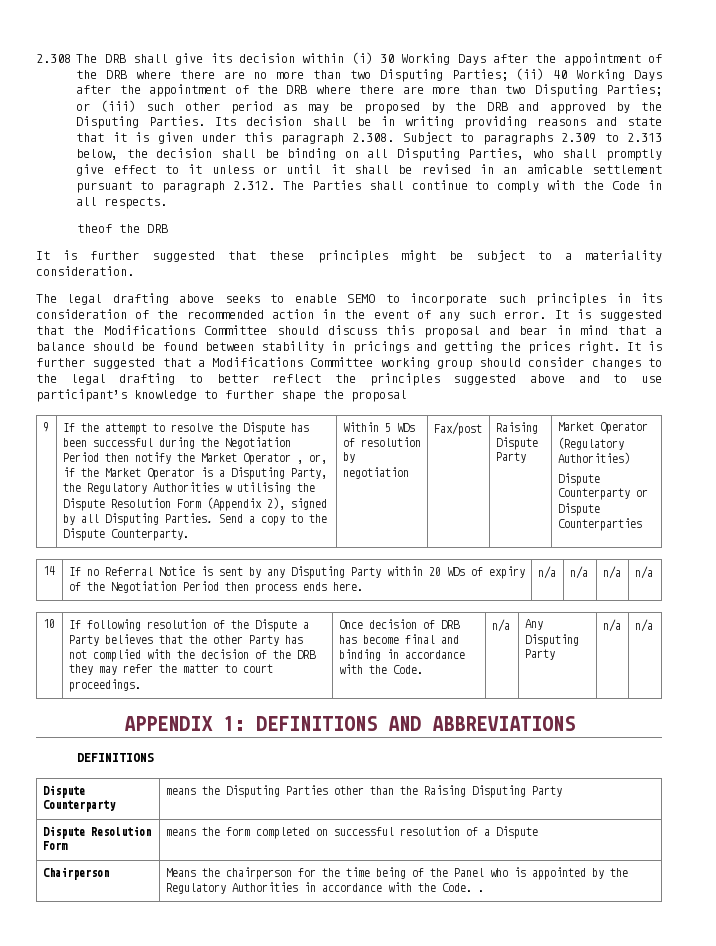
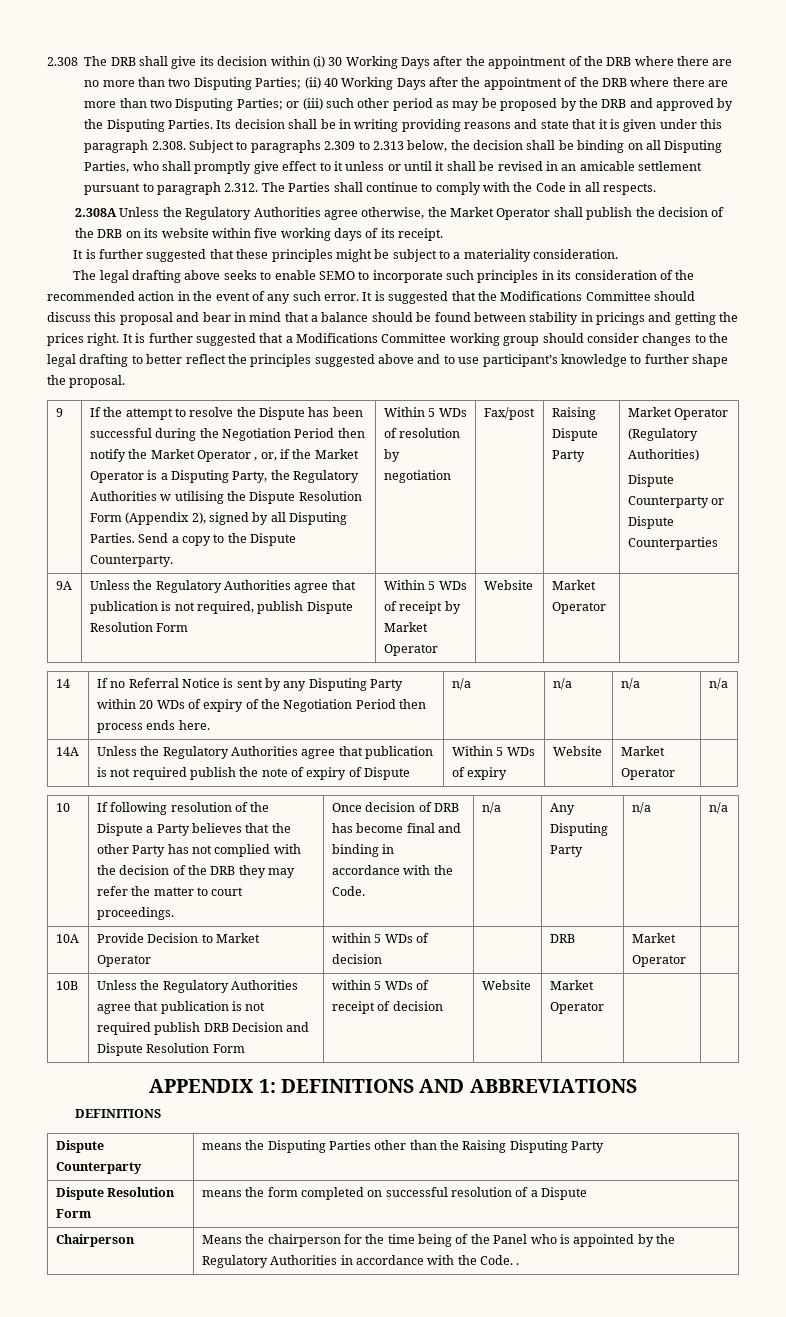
[77,224,169,233] theof the DRB -> [75,207,725,220] [75,228,444,241] 2.308A Unless the Regulatory Authorities agree otherwise, the Market Operator shall publish the decision of the DRB on its website within five working days of its receipt.
[351,390,407,402] proposal -> [69,375,126,388] proposal.
(642, 524) none -> [55,581,72,590] [89,580,356,593] [89,601,353,614] [89,622,189,632] [383,580,467,590] [383,601,461,614] [383,622,428,632] [383,644,438,656] [483,580,533,590] [551,580,596,590] [551,602,606,614] // 9A | Unless the Regulatory Authorities agree that publication is not required, publish Dispute Resolution Form | Within 5 WDs of receipt by Market Operator | Website | Market Operator |
(653, 572) none -> [55,747,79,756] [96,746,434,759] [96,767,411,780] [451,746,535,756] [451,767,508,780] [552,746,602,756] [620,746,665,756] [620,768,675,780] // 14A | Unless the Regulatory Authorities agree that publication is not required publish the note of expiry of Dispute | Within 5 WDs of expiry | Website | Market Operator |
(653, 625) none -> [55,934,79,943] [96,933,260,943] [96,955,151,967] [331,933,429,943] [331,954,382,964] [549,934,575,943] [631,933,676,943] [631,955,686,967] [55,981,78,990] [96,980,298,993] [96,1001,266,1014] [96,1022,310,1035] [96,1043,245,1056] [331,980,429,990] [331,1001,443,1014] [481,980,531,990] [549,980,594,990] [549,1002,604,1014] // 10A | Provide Decision to Market Operator | within 5 WDs of decision | | DRB | Market Operator | // 10B | Unless the Regulatory Authorities agree that publication is not required publish DRB Decision and Dispute Resolution Form | within 5 WDs of receipt of decision | Website | Market Operator | |

